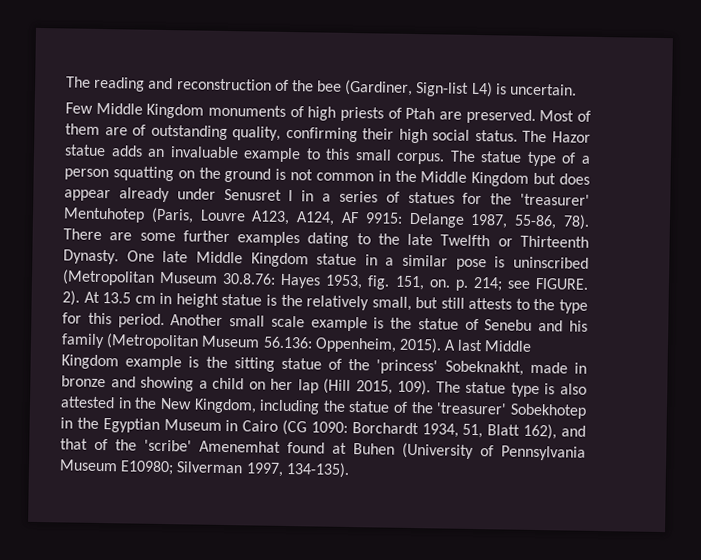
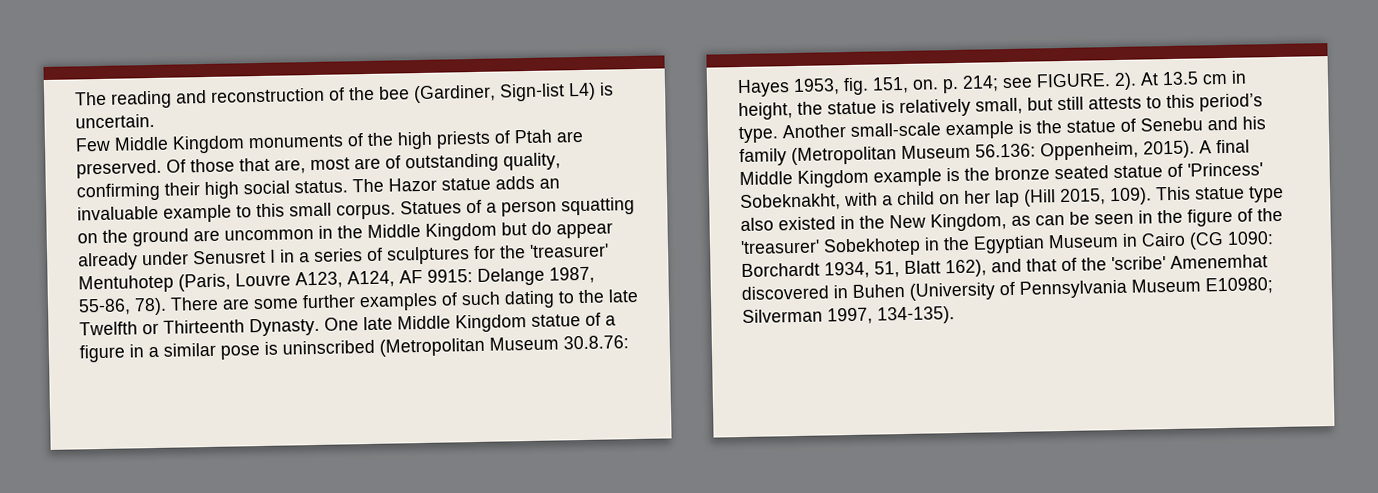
(304, 112) none -> [367,132,394,146] the
[539,110,591,122] [65,123,100,135] Most of them -> [166,157,350,174] Of those that are, most
[449,150,557,167] The statue type -> [400,200,462,215] Statues
[275,168,374,182] is not common -> [193,229,314,242] are uncommon
[559,173,591,185] does -> [531,221,552,235] do
[407,191,455,204] statues -> [386,246,470,265] sculptures
(301, 239) none -> [441,291,501,306] of such
(358, 259) none -> [585,312,616,326] [79,344,126,363] of a figure
[175,293,219,308] height -> [738,101,823,121] height, the
[280,294,303,307] the -> (895, 107) none
[533,298,588,314] [62,312,305,329] the type for this period. Another small scale -> [1166,93,1263,112] [738,122,941,144] this period’s type. Another small-scale
[457,339,484,352] last -> [1216,139,1250,154] final
[233,357,587,376] [61,375,195,392] sitting statue of the 'princess' Sobeknakht, made in bronze and showing -> [994,162,1263,181] [740,192,878,212] bronze seated statue of 'Princess' Sobeknakht, with
[435,381,587,398] [60,396,115,409] The statue type is also attested -> [1155,185,1284,203] [740,216,836,232] This statue type also existed
[259,399,391,415] including the statue -> [1011,208,1233,227] as can be seen in the figure
[287,442,347,454] found at -> [741,285,848,301] discovered in

